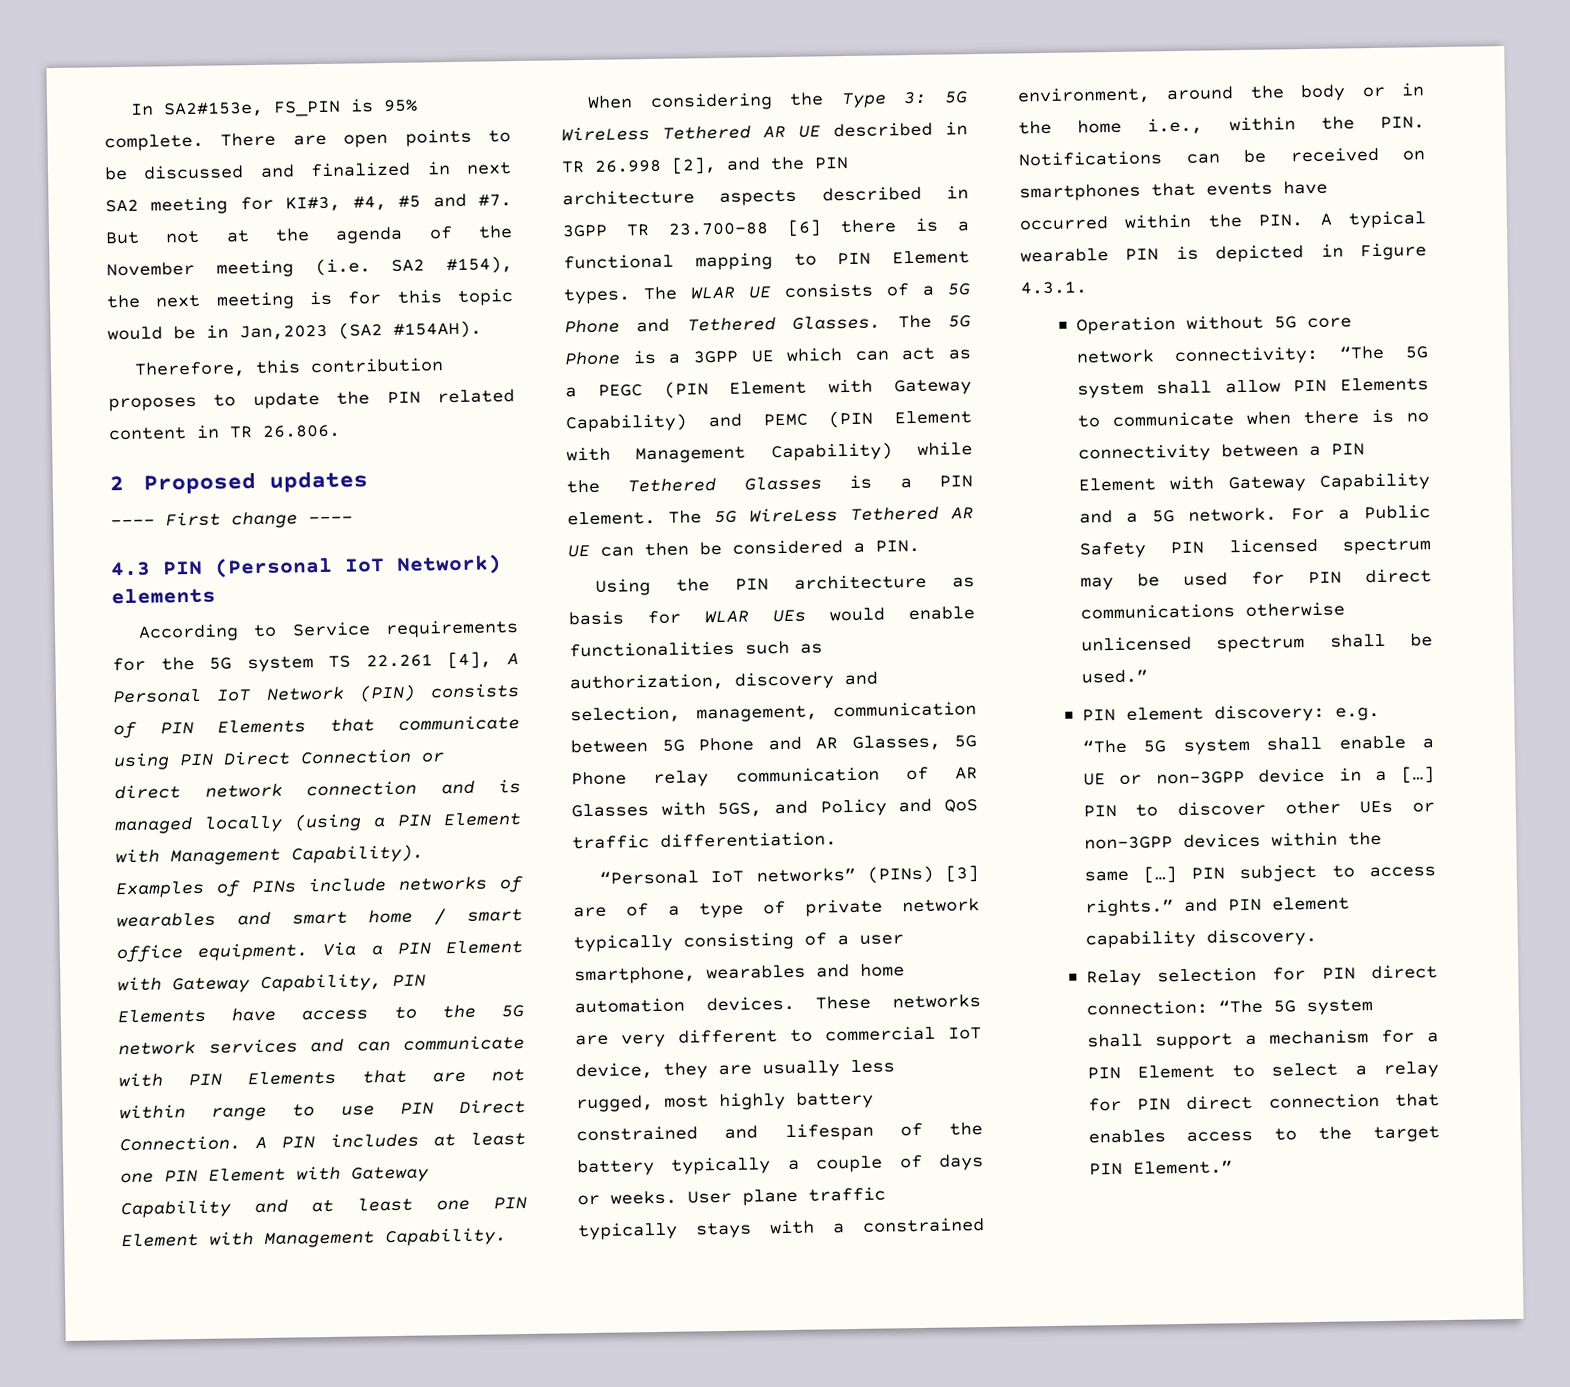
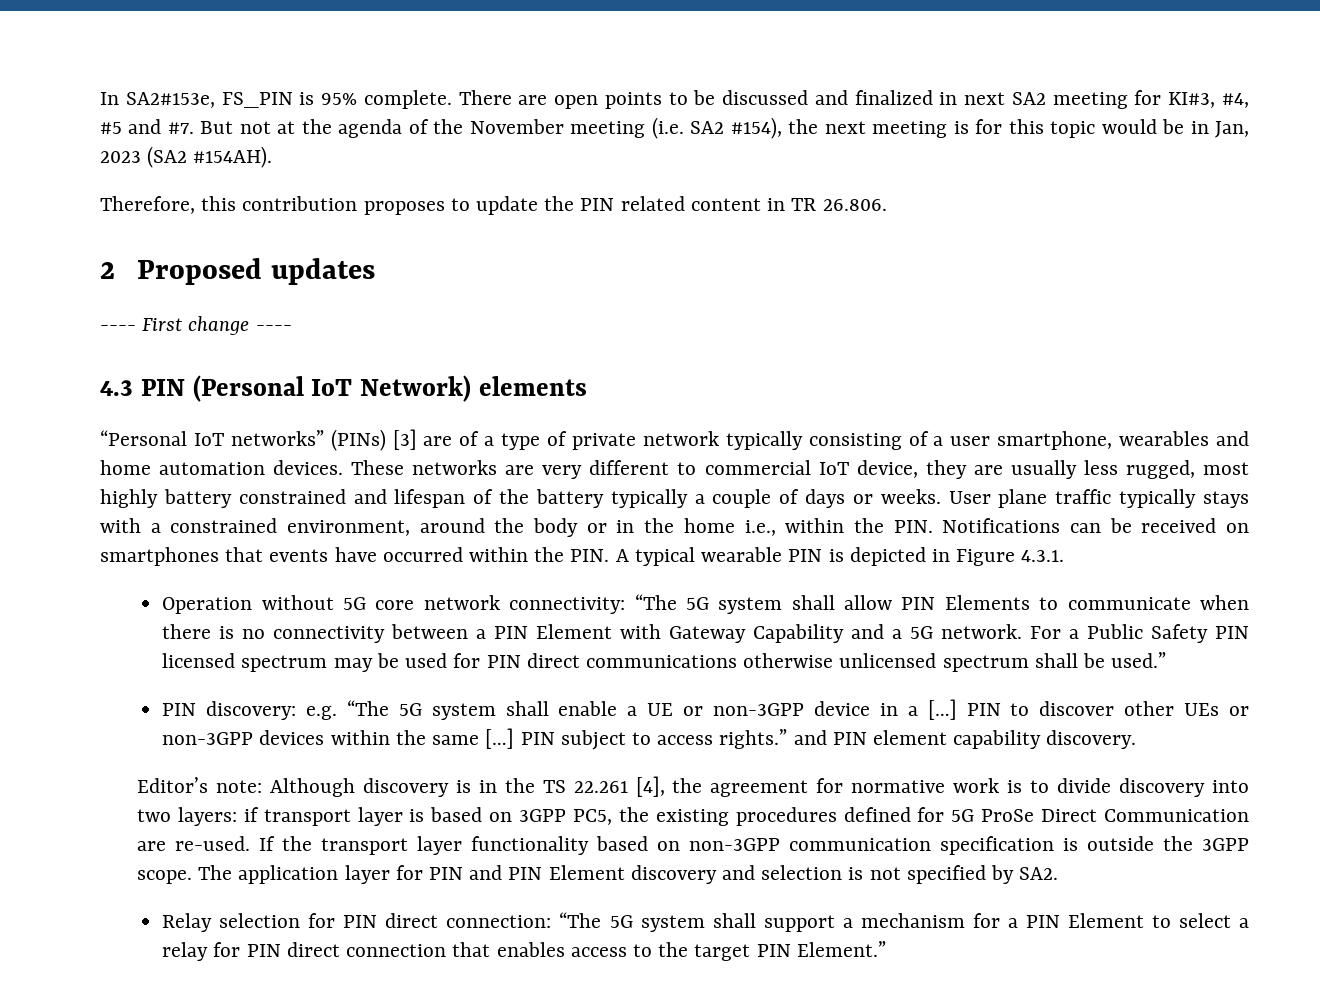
[239,324,328,341] Jan,2023 -> [1215,121,1250,138] [100,151,141,163] Jan, 2023
[138,619,519,642] [112,651,519,673] [112,683,520,704] [113,715,520,739] [113,748,445,771] [114,779,521,800] [114,812,521,835] [115,844,424,866] [115,876,523,899] [116,908,524,928] [116,940,523,963] [117,973,426,994] [117,1004,524,1024] [118,1034,525,1056] [118,1068,525,1088] [119,1098,526,1121] [119,1131,526,1152] [120,1165,429,1184] [120,1196,527,1219] [121,1227,507,1248] [587,91,968,111] [561,121,968,142] [561,156,849,175] [562,185,969,206] [562,217,970,238] [563,250,970,271] [563,282,970,305] [564,314,971,334] [564,347,971,366] [565,378,972,399] [565,410,972,433] [566,441,973,464] [566,474,973,494] [567,506,974,526] [567,539,920,558] [595,573,975,596] [568,606,975,626] [569,640,823,658] [569,671,878,692] [570,701,977,724] [570,734,977,754] [571,766,978,788] [571,798,978,818] [572,831,837,850] // According to Service requirements for the 5G system TS 22.261 [4], A Personal IoT Network (PIN) consists of PIN Elements that communicate using PIN Direct Connection or direct network connection and is managed locally (using a PIN Element with Management Capability). Examples of PINs include networks of wearables and smart home / smart office equipment. Via a PIN Element with Gateway Capability, PIN Elements have access to the 5G network services and can communicate with PIN Elements that are not within range to use PIN Direct Connection. A PIN includes at least one PIN Element with Gateway Capability and at least one PIN Element with Management Capability. // When considering the Type 3: 5G WireLess Tethered AR UE described in TR 26.998 [2], and the PIN architecture aspects described in 3GPP TR 23.700-88 [6] there is a functional mapping to PIN Element types. The WLAR UE consists of a 5G Phone and Tethered Glasses. The 5G Phone is a 3GPP UE which can act as a PEGC (PIN Element with Gateway Capability) and PEMC (PIN Element with Management Capability) while the Tethered Glasses is a PIN element. The 5G WireLess Tethered AR UE can then be considered a PIN. // Using the PIN architecture as basis for WLAR UEs would enable functionalities such as authorization, discovery and selection, management, communication between 5G Phone and AR Glasses, 5G Phone relay communication of AR Glasses with 5GS, and Policy and QoS traffic differentiation. -> (588, 386) none
[1125,706,1204,721] element -> (197, 709) none
(1317, 937) none -> [136,776,1249,797] [136,807,1249,826] [136,836,1249,855] [136,865,1059,884] // Editor’s note: Although discovery is in the TS 22.261 [4], the agreement for normative work is to divide discovery into two layers: if transport layer is based on 3GPP PC5, the existing procedures defined for 5G ProSe Direct Communication are re-used. If the transport layer functionality based on non-3GPP communication specification is outside the 3GPP scope. The application layer for PIN and PIN Element discovery and selection is not specified by SA2.

